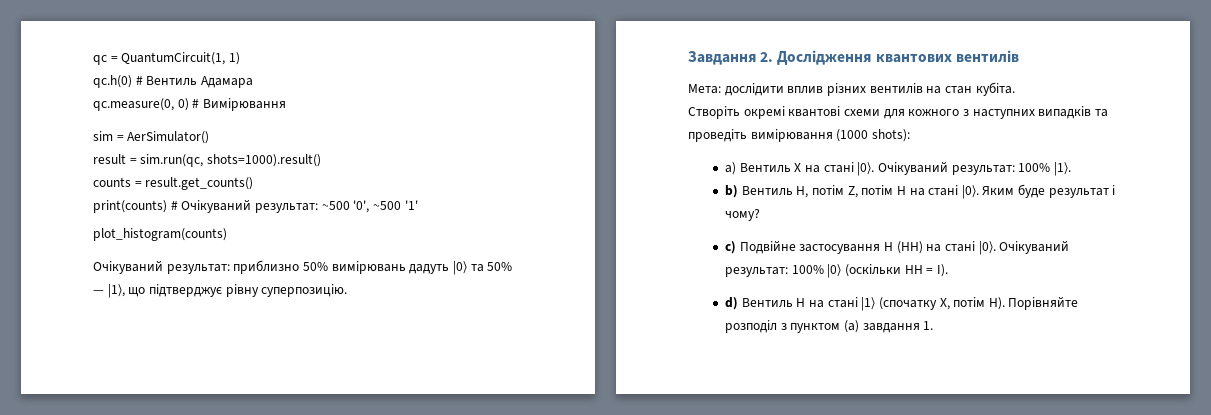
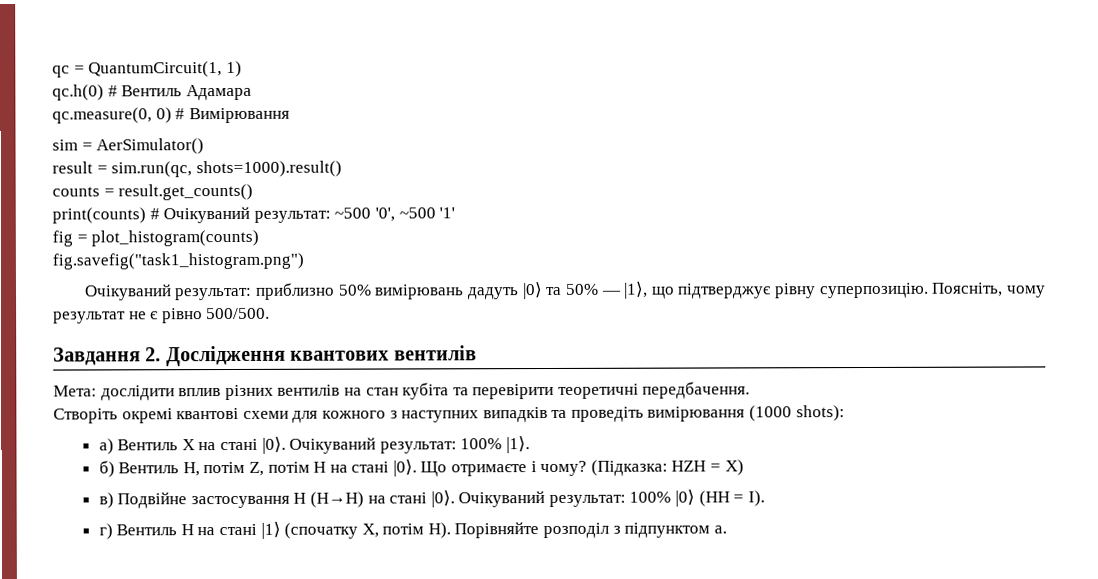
(418, 205) none -> [52,230,88,247] fig =
(227, 234) none -> [52,252,304,270] // fig.savefig("task1_histogram.png")
(348, 290) none -> [931,282,1047,298] [53,307,271,324] Поясніть, чому результат не є рівно 500/500.
[975,82,1015,96] кубіта. -> [402,381,751,400] кубіта та перевірити теоретичні передбачення.
[725,185,739,198] b) -> [98,460,115,478] б)
[982,184,1109,198] Яким буде результат -> [420,461,528,477] Що отримаєте
[725,241,737,254] // c) -> [590,459,744,476] [98,492,114,509] (Підказка: HZH = X) // в)
[896,241,923,254] (HH) -> [309,491,364,508] (H→H)
[844,264,923,277] (оскільки HH -> [698,490,730,507] (HH
[725,297,739,310] d) -> [98,523,113,540] г)
[790,320,934,333] пунктом (а) завдання 1. -> [624,522,727,538] підпунктом а.

